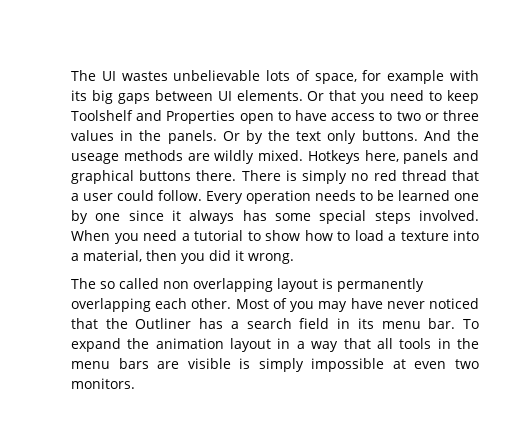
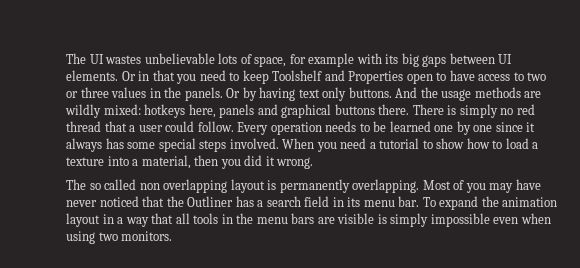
(325, 96) none -> [138,71,150,81] in
[268,130,291,141] the -> [259,87,296,101] having
[71,153,119,164] useage -> [441,89,472,101] usage
[258,150,360,164] mixed. Hotkeys -> [103,104,186,118] mixed: hotkeys
[71,298,232,312] overlapping each other. -> [352,179,420,193] overlapping.
[392,359,447,369] at even -> [493,213,551,224] [66,231,95,244] even when using

